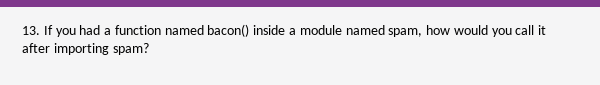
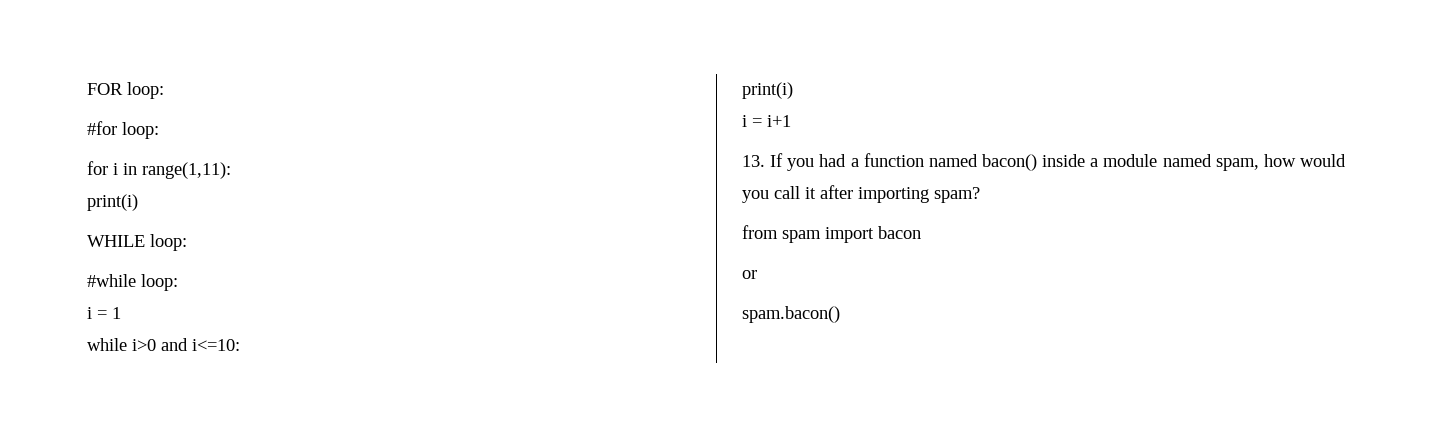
(22, 30) none -> [87,82,164,99] [87,121,159,139] [87,161,231,179] [87,194,138,211] [87,234,187,251] [87,274,178,291] [87,307,121,319] [87,338,240,351] [742,82,793,99] [742,115,791,127] FOR loop: // #for loop: // for i in range(1,11): // print(i) // WHILE loop: // #while loop: // i = 1 // while i>0 and i<=10: // print(i) // i = i+1 //
(149, 49) none -> [742,225,921,243] [742,270,757,279] [742,306,840,323] // from spam import bacon // or // spam.bacon()

